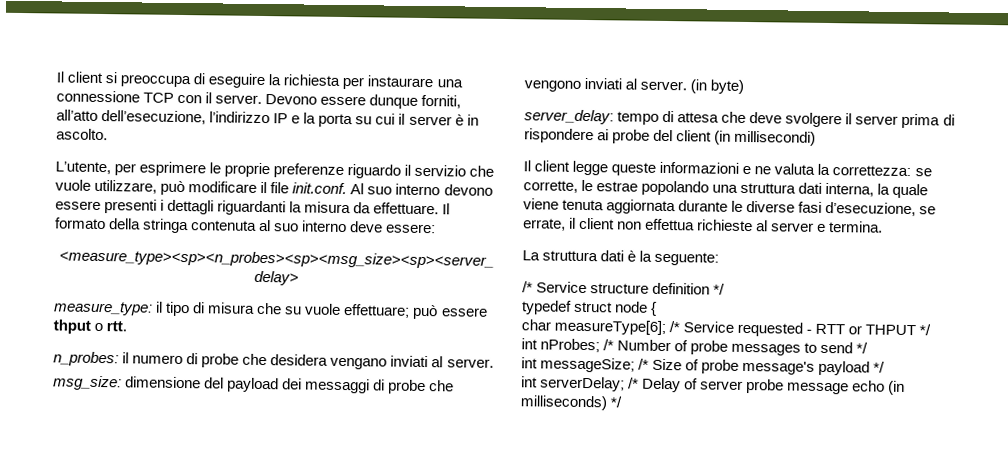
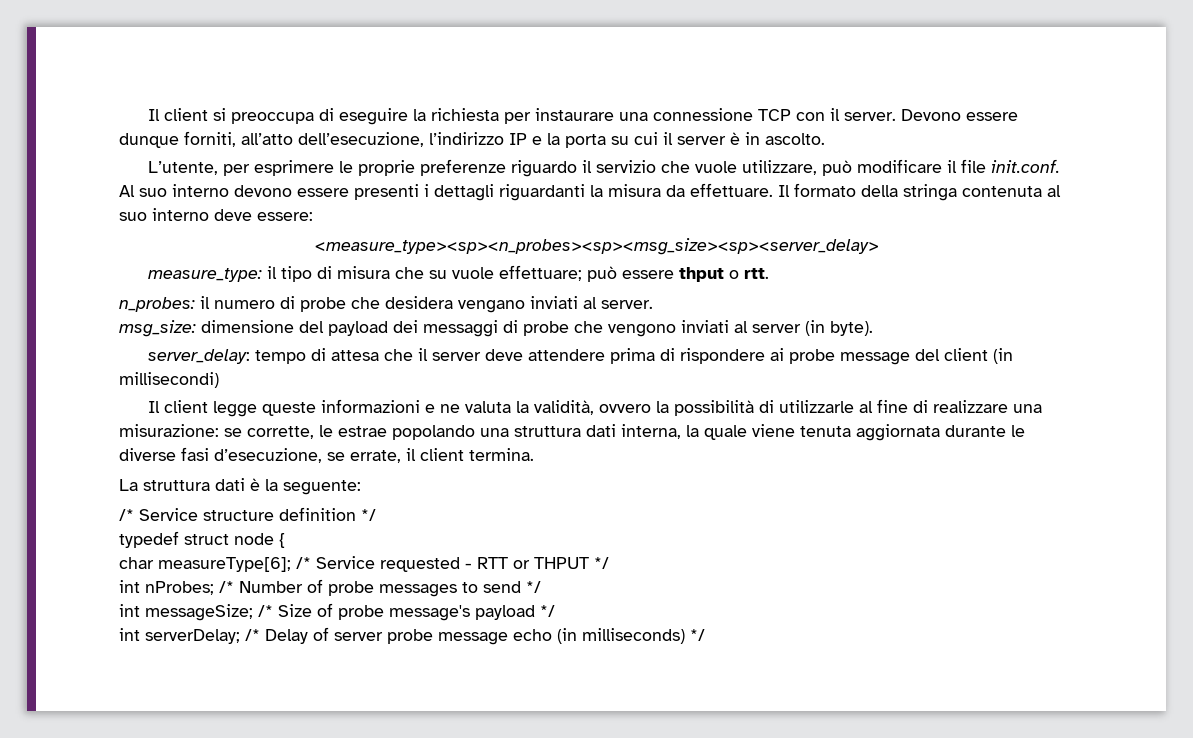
[640,79,745,94] server. (in byte) -> [752,320,873,336] server (in byte).
[749,112,899,128] deve svolgere il server -> [417,348,605,361] il server deve attendere
(651, 136) none -> [839,352,910,365] message
[832,165,912,177] correttezza: -> [533,399,1042,416] [119,424,219,437] validità, ovvero la possibilità di utilizzarle al fine di realizzare una misurazione:
[617,218,827,232] non effettua richieste al server e -> (464, 454) none

